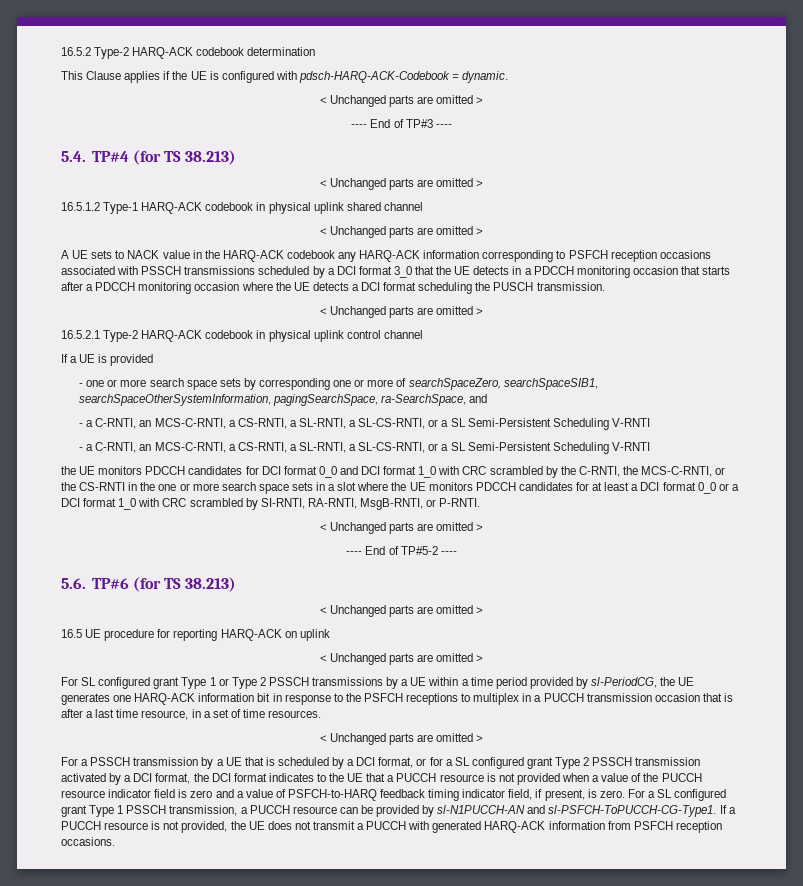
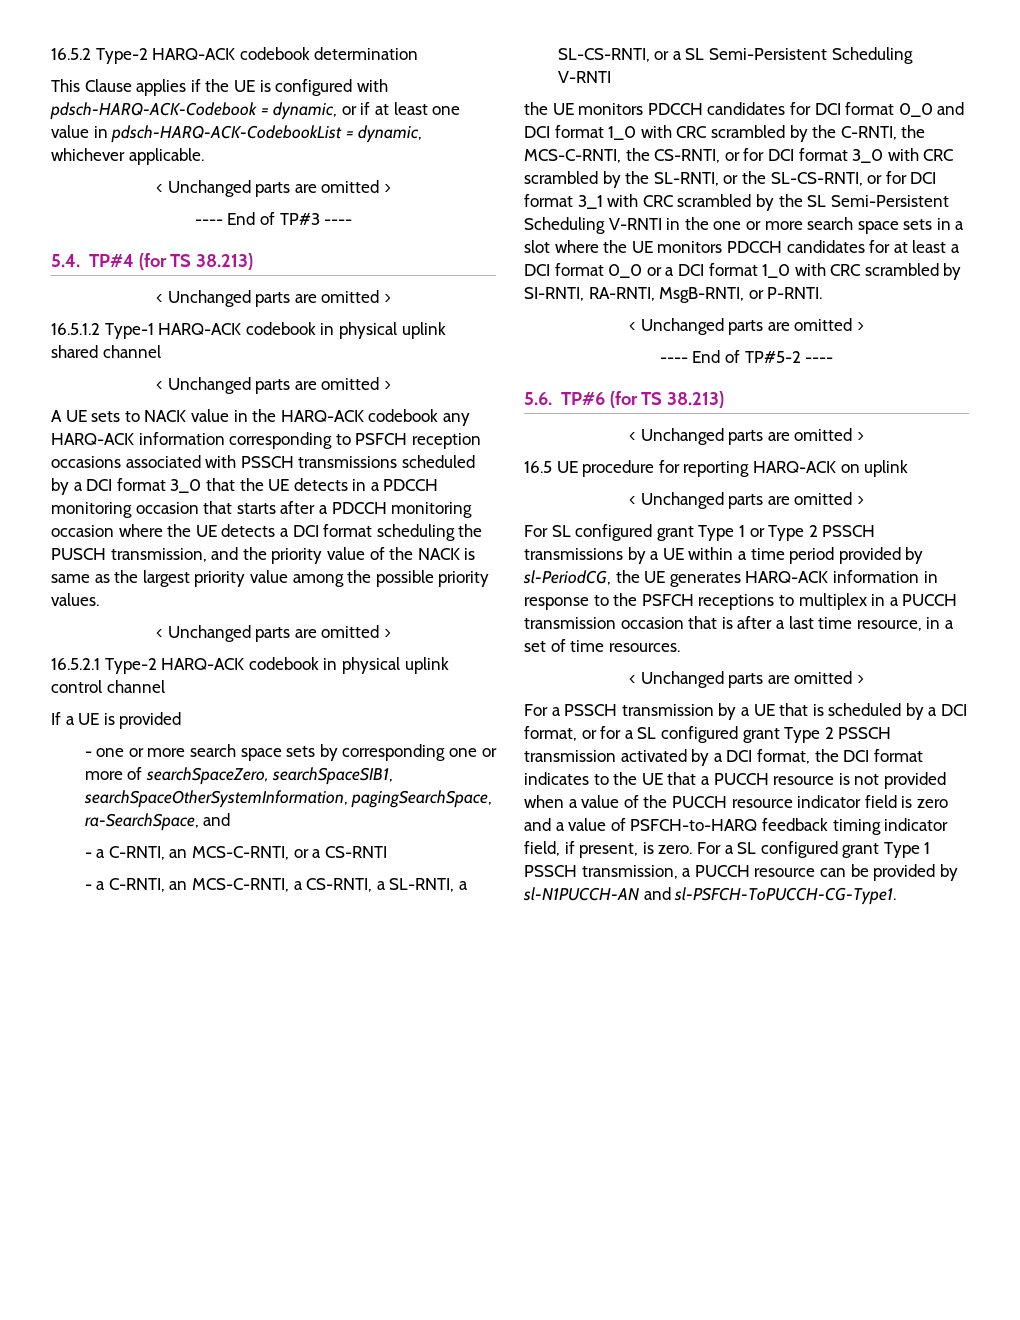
[462,71,509,83] dynamic. -> [273,102,461,120] [51,125,423,143] [51,148,204,165] dynamic, or if at least one value in pdsch-HARQ-ACK-CodebookList = dynamic, whichever applicable.
[536,282,605,291] transmission. -> [110,547,476,564] [51,570,490,587] [51,593,99,606] transmission, and the priority value of the NACK is same as the largest priority value among the possible priority values.
[228,418,650,430] a CS-RNTI, a SL-RNTI, a SL-CS-RNTI, or a SL Semi-Persistent Scheduling V-RNTI -> [293,846,387,858] or a CS-RNTI
[715,467,726,475] [61,482,126,491] or the CS-RNTI -> [625,148,954,163] [524,171,937,188] [524,194,949,211] [524,217,662,234] the CS-RNTI, or for DCI format 3_0 with CRC scrambled by the SL-RNTI, or the SL-CS-RNTI, or for DCI format 3_1 with CRC scrambled by the SL Semi-Persistent Scheduling V-RNTI
[113,693,271,705] one HARQ-ACK information bit -> [745,570,919,583] HARQ-ACK information
[719,805,736,814] [61,821,722,833] [61,837,115,846] If a PUCCH resource is not provided, the UE does not transmit a PUCCH with generated HARQ-ACK information from PSFCH reception occasions. -> (897, 896) none

